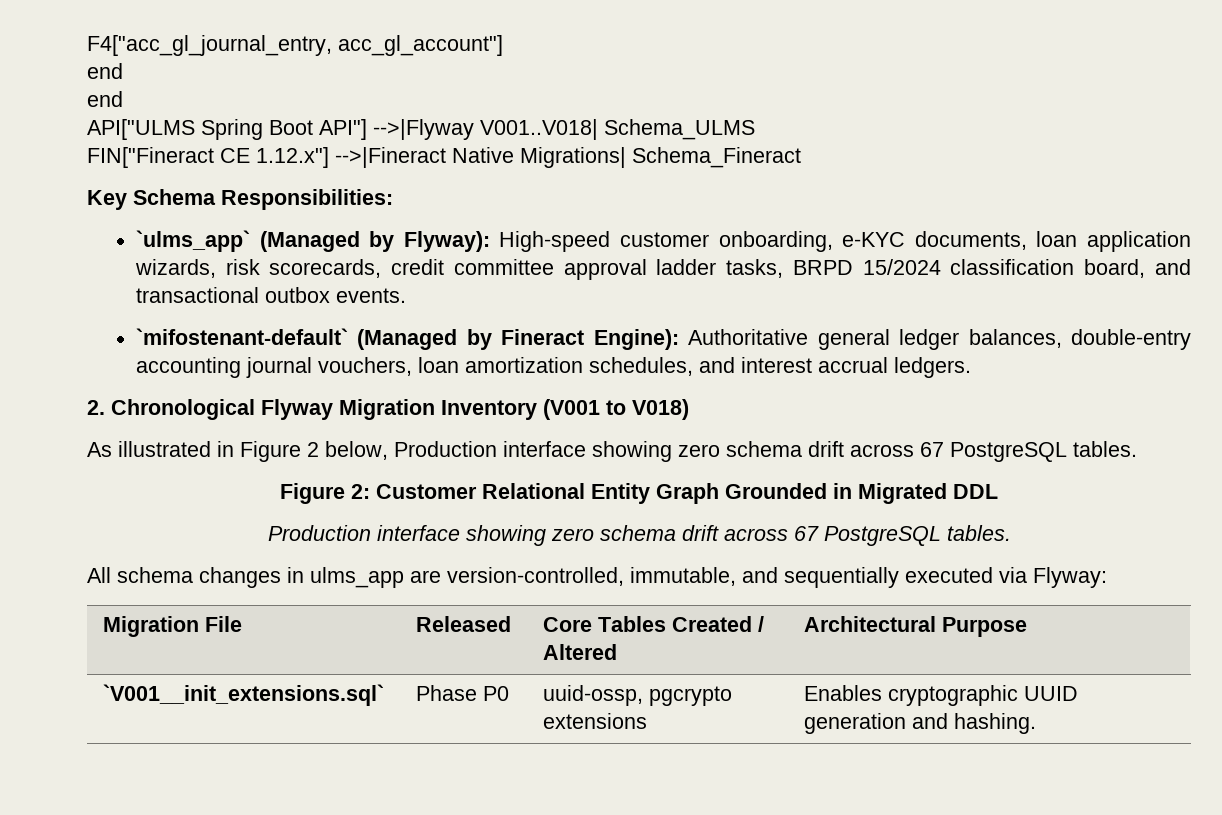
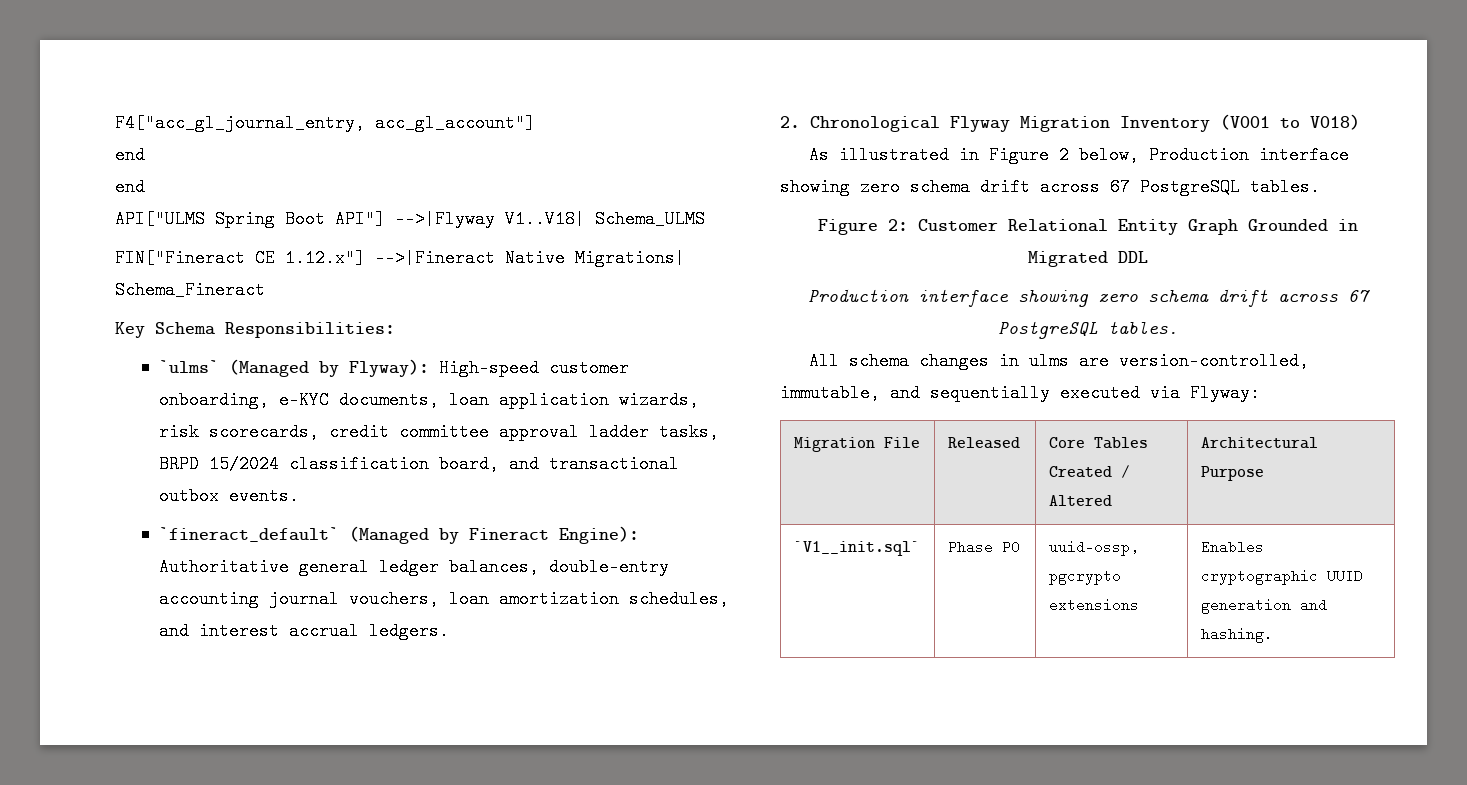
[480,119,598,140] V001..V018| -> [505,210,585,228] V1..V18|
[135,230,250,252] `ulms_app` -> [159,360,220,373] `ulms`
[135,328,348,345] `mifostenant-default` -> [159,527,340,542] `fineract_default`
[310,567,404,588] ulms_app -> [1028,352,1069,370] ulms
[102,684,384,706] `V001__init_extensions.sql` -> [793,541,920,556] `V1__init.sql`

